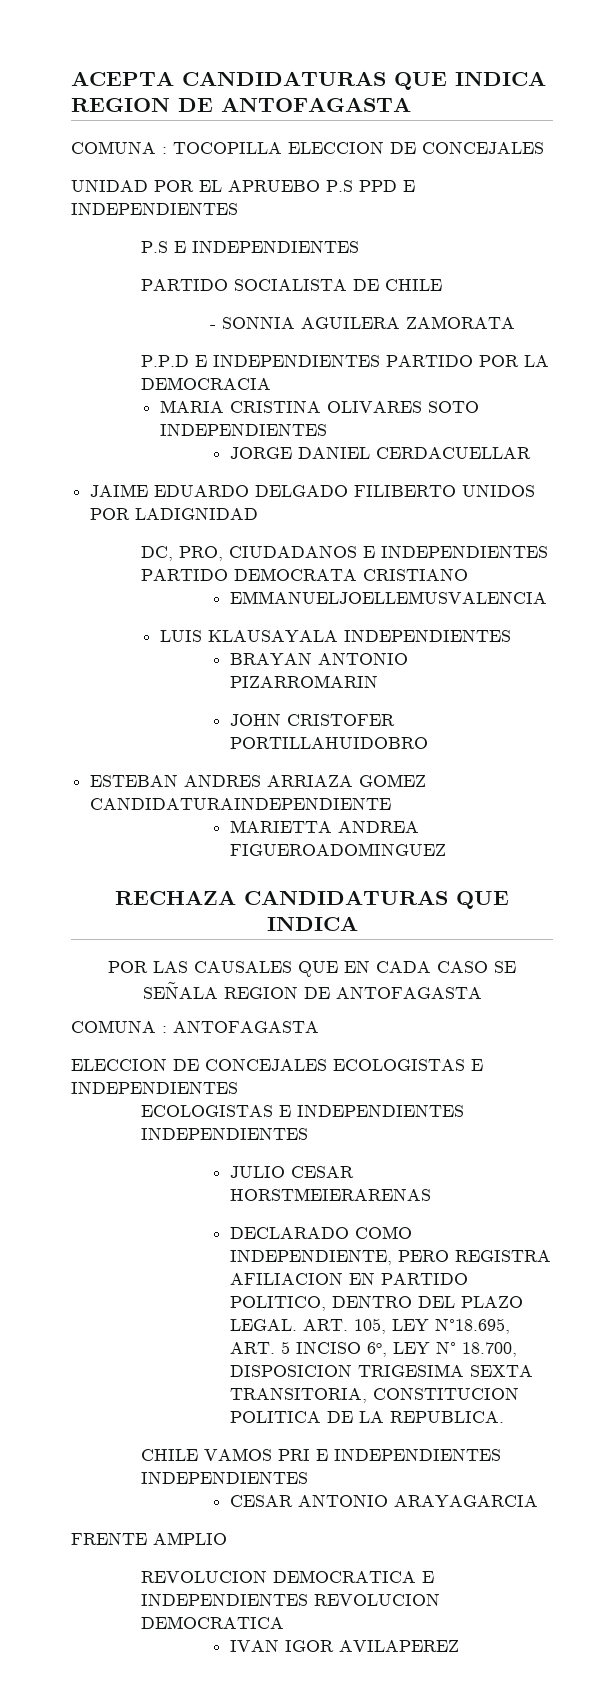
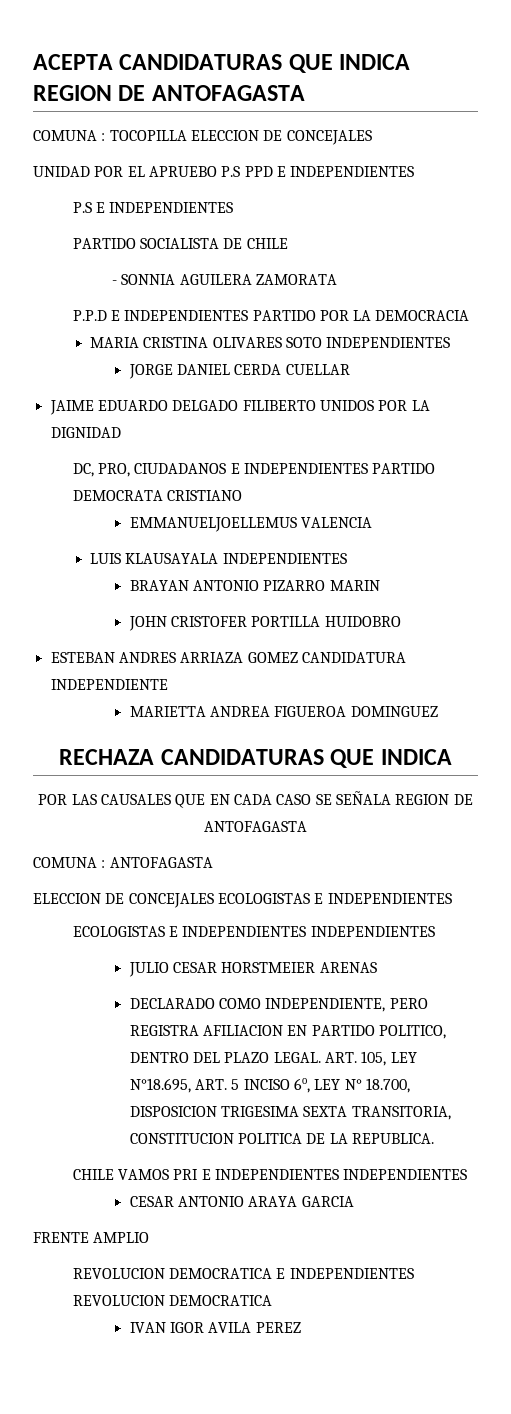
[375,447,531,459] CERDACUELLAR -> [234,364,350,375] CERDA CUELLAR
[135,507,259,520] LADIGNIDAD -> [411,400,430,411] [50,427,121,438] LA DIGNIDAD
[229,591,547,604] EMMANUELJOELLEMUSVALENCIA -> [129,517,373,532] EMMANUELJOELLEMUS VALENCIA
[229,675,378,688] PIZARROMARIN -> [263,580,380,591] PIZARRO MARIN
[229,737,428,749] PORTILLAHUIDOBRO -> [251,616,401,627] PORTILLA HUIDOBRO
[90,797,392,810] CANDIDATURAINDEPENDIENTE -> [301,652,406,663] [50,679,168,690] CANDIDATURA INDEPENDIENTE
[229,843,446,856] FIGUEROADOMINGUEZ -> [274,706,438,717] FIGUEROA DOMINGUEZ
[229,1188,431,1201] HORSTMEIERARENAS -> [221,962,377,973] HORSTMEIER ARENAS
[393,1495,538,1507] ARAYAGARCIA -> [248,1196,354,1207] ARAYA GARCIA
[338,1640,459,1652] AVILAPEREZ -> [208,1322,301,1333] AVILA PEREZ

